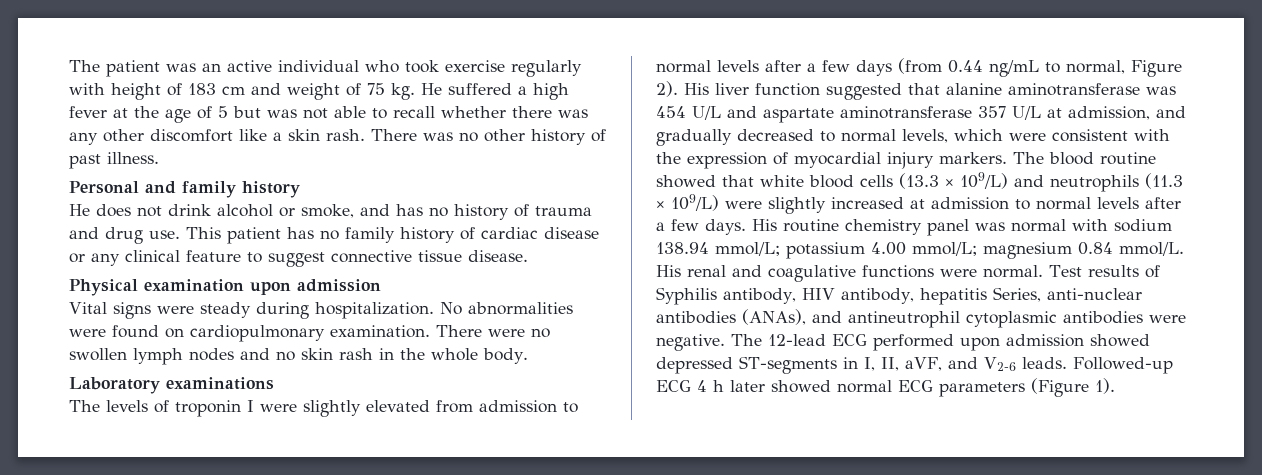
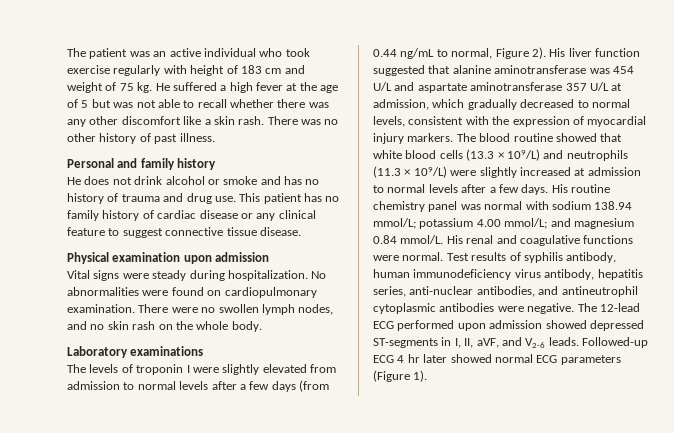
[301,204,354,218] smoke, -> [223,176,258,185] smoke
[189,348,234,361] nodes -> [298,304,334,315] nodes,
[379,348,394,360] in -> [158,324,173,330] on
[1156,106,1186,118] and -> [432,99,465,108] which
[954,129,1046,141] which were -> (405, 121) none
(977, 249) none -> [550,218,571,227] and
[656,287,1142,305] [656,309,806,325] Syphilis antibody, HIV antibody, hepatitis Series, anti-nuclear antibodies (ANAs), -> [523,252,617,263] [373,269,643,280] [373,286,535,297] syphilis antibody, human immunodeficiency virus antibody, hepatitis series, anti-nuclear antibodies,
[713,380,724,392] h -> [407,354,420,363] hr

